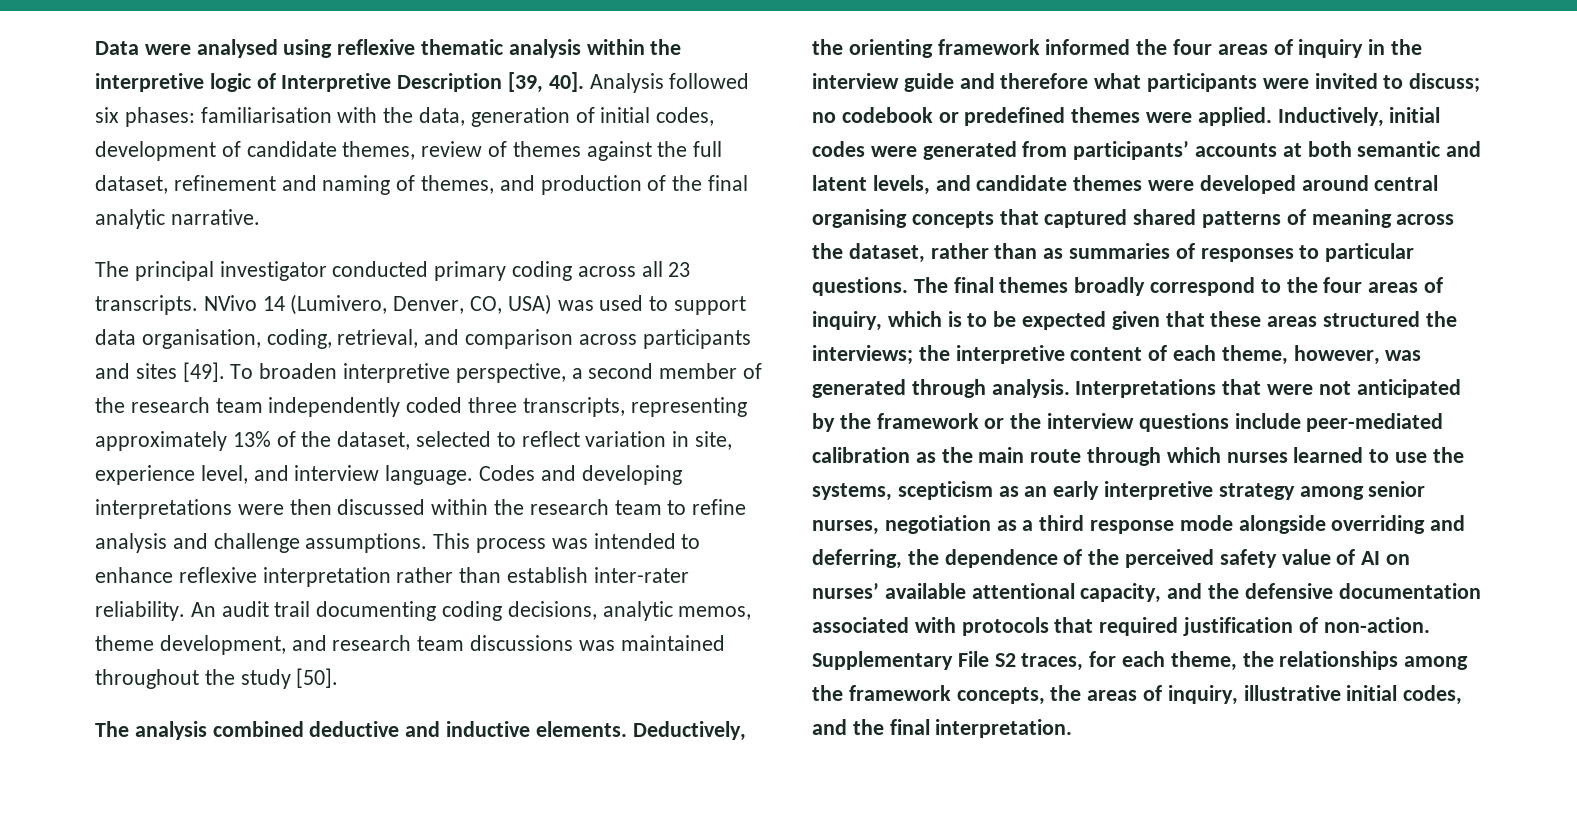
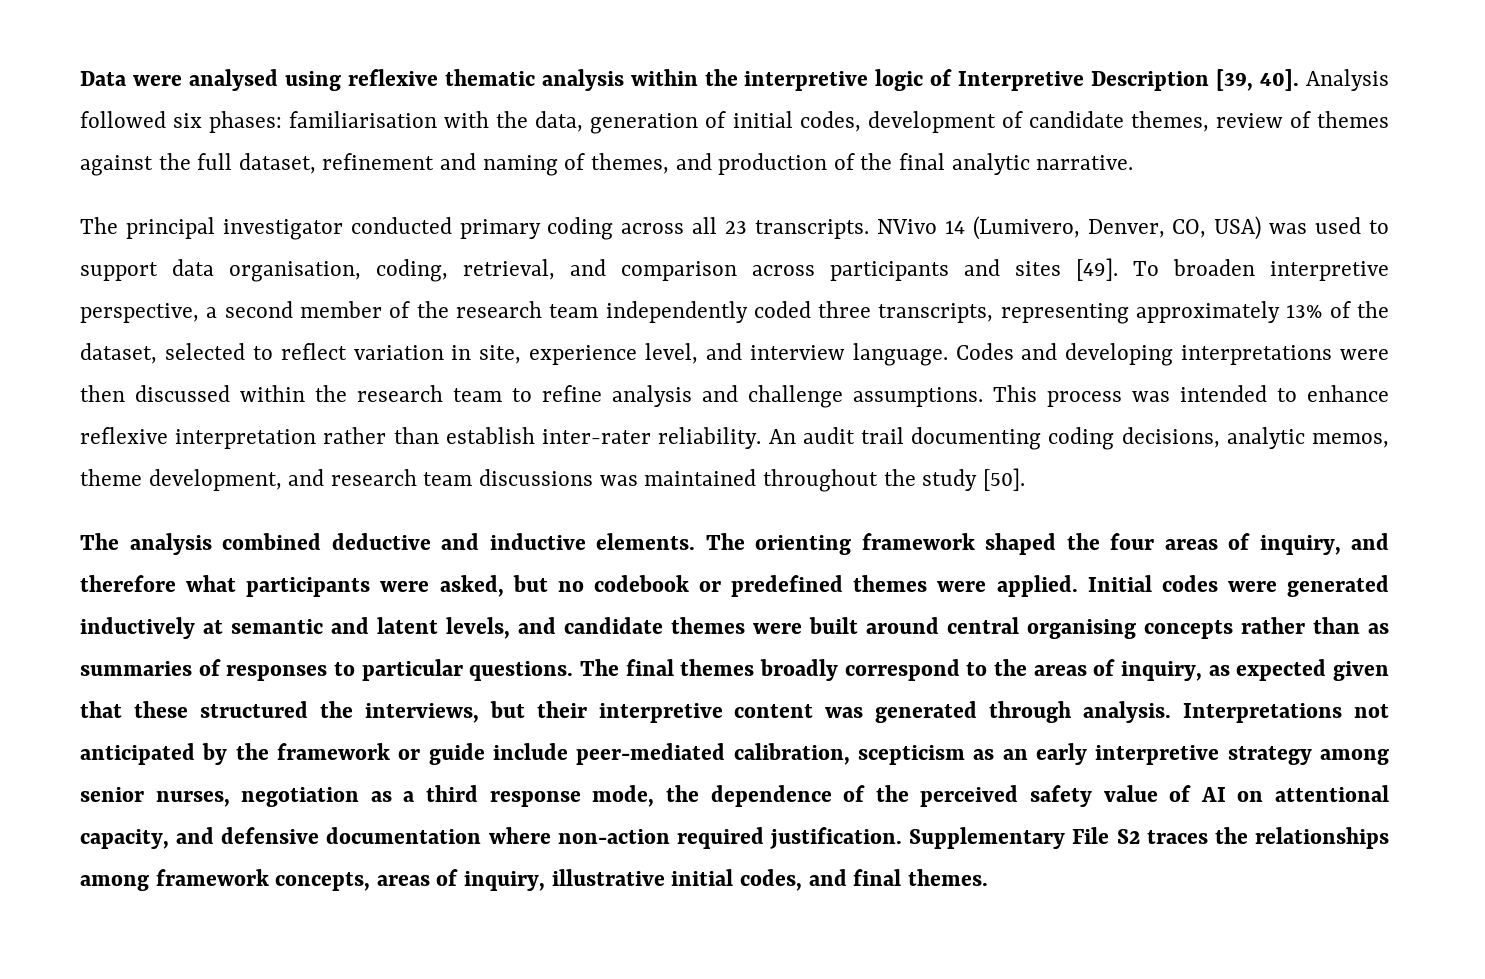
[632,721,746,741] [812,39,843,55] Deductively, the -> [705,533,745,550] The
[1045,39,1423,58] [812,73,954,92] informed the four areas of inquiry in the interview guide -> [985,533,1341,555] shaped the four areas of inquiry,
[1314,73,1481,93] invited to discuss; -> [439,575,548,597] asked, but
[1277,107,1441,127] Inductively, initial -> [1087,575,1152,592] Initial
[1022,141,1352,160] from participants’ accounts at both -> [80,617,223,639] inductively at
[1199,175,1296,194] developed -> [809,617,858,634] built
[999,209,1455,228] [812,243,925,263] that captured shared patterns of meaning across the dataset, -> (1233, 629) none
[1323,277,1444,293] [812,311,1017,331] four areas of inquiry, which is to be -> [1033,659,1230,681] areas of inquiry, as
[1267,316,1318,327] areas -> (188, 709) none
[812,345,1380,365] interviews; the interpretive content of each theme, however, -> [364,701,814,723] interviews, but their interpretive content
[1222,379,1314,395] that were -> (1343, 713) none
[1010,413,1444,432] [812,447,1464,466] [812,483,892,501] the interview questions include peer-mediated calibration as the main route through which nurses learned to use the systems, -> [428,743,850,765] guide include peer-mediated calibration,
[1179,515,1466,534] [812,549,902,569] mode alongside overriding and deferring, -> [592,785,655,807] mode,
[812,583,966,599] nurses’ available -> (1264, 796) none
[1208,583,1240,599] the -> (215, 835) none
[812,617,1430,636] [812,651,1237,671] associated with protocols that required justification of non-action. Supplementary File S2 traces, for each theme, -> [488,827,1208,849] where non-action required justification. Supplementary File S2 traces
[812,685,843,701] the -> (149, 883) none
[1050,685,1082,701] the -> (371, 881) none
[852,719,1073,738] the final interpretation. -> [853,869,988,886] final themes.

